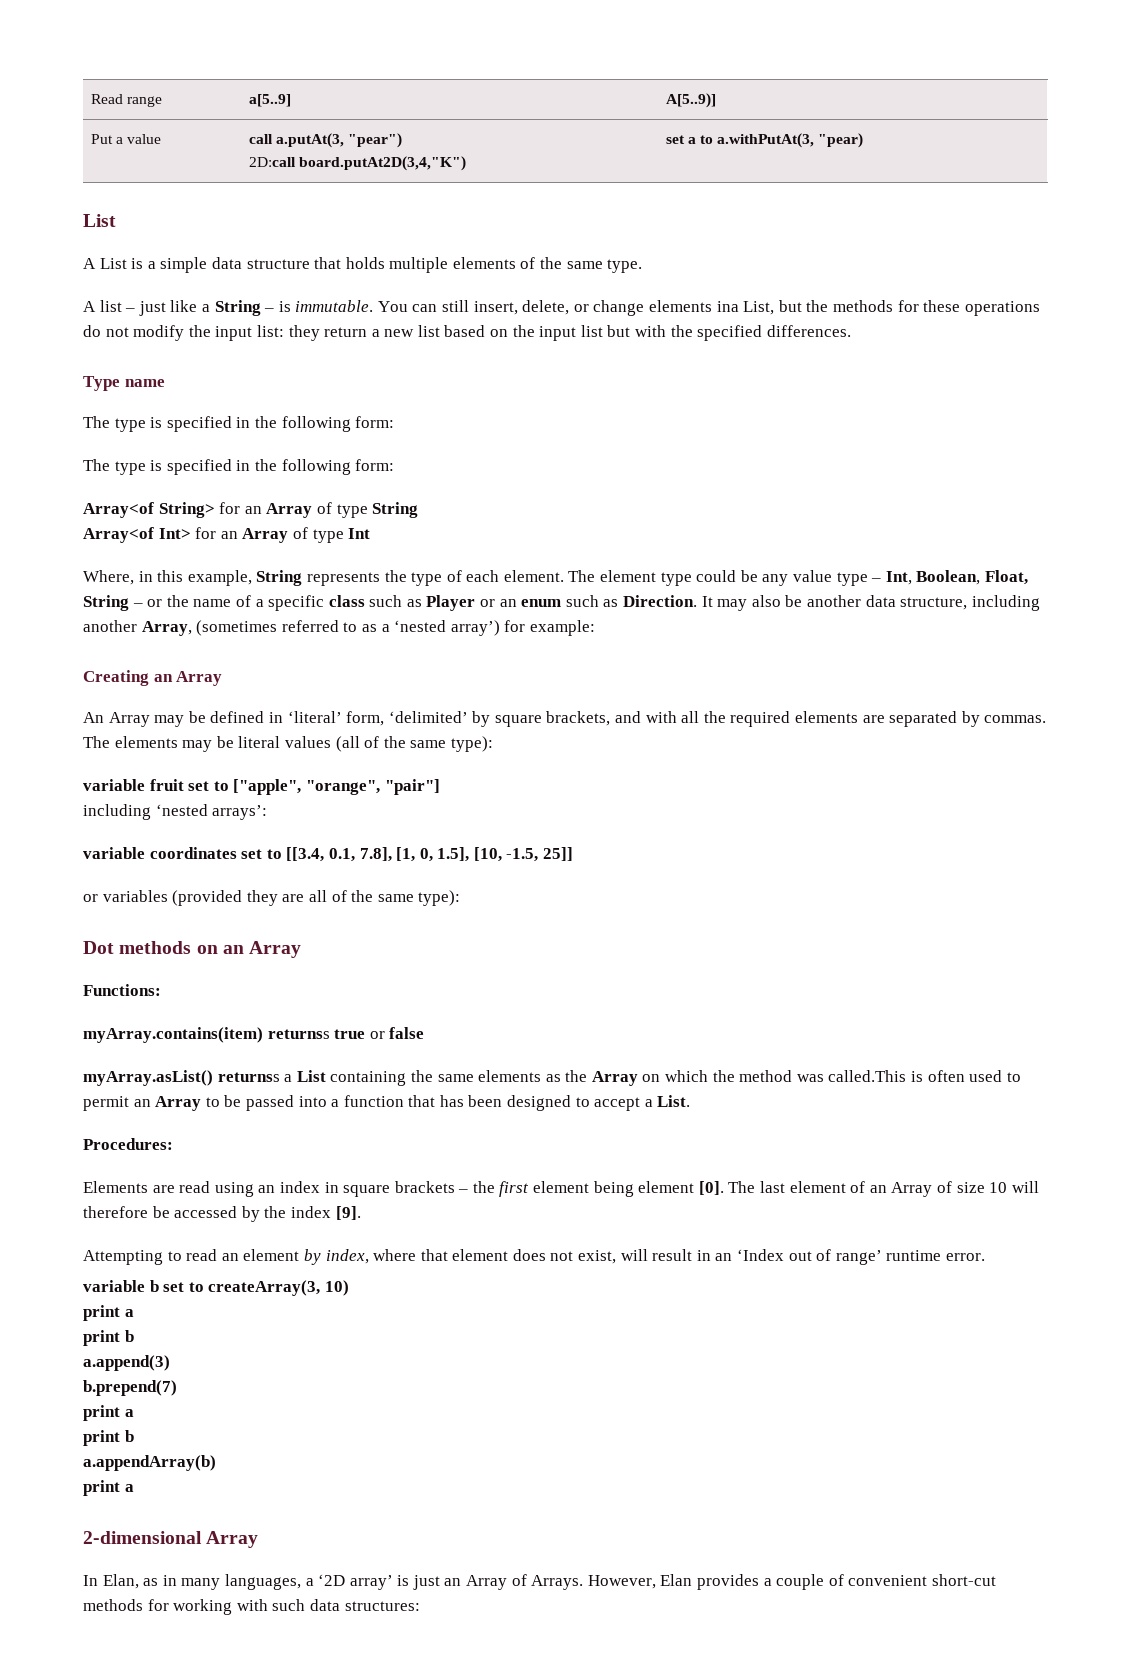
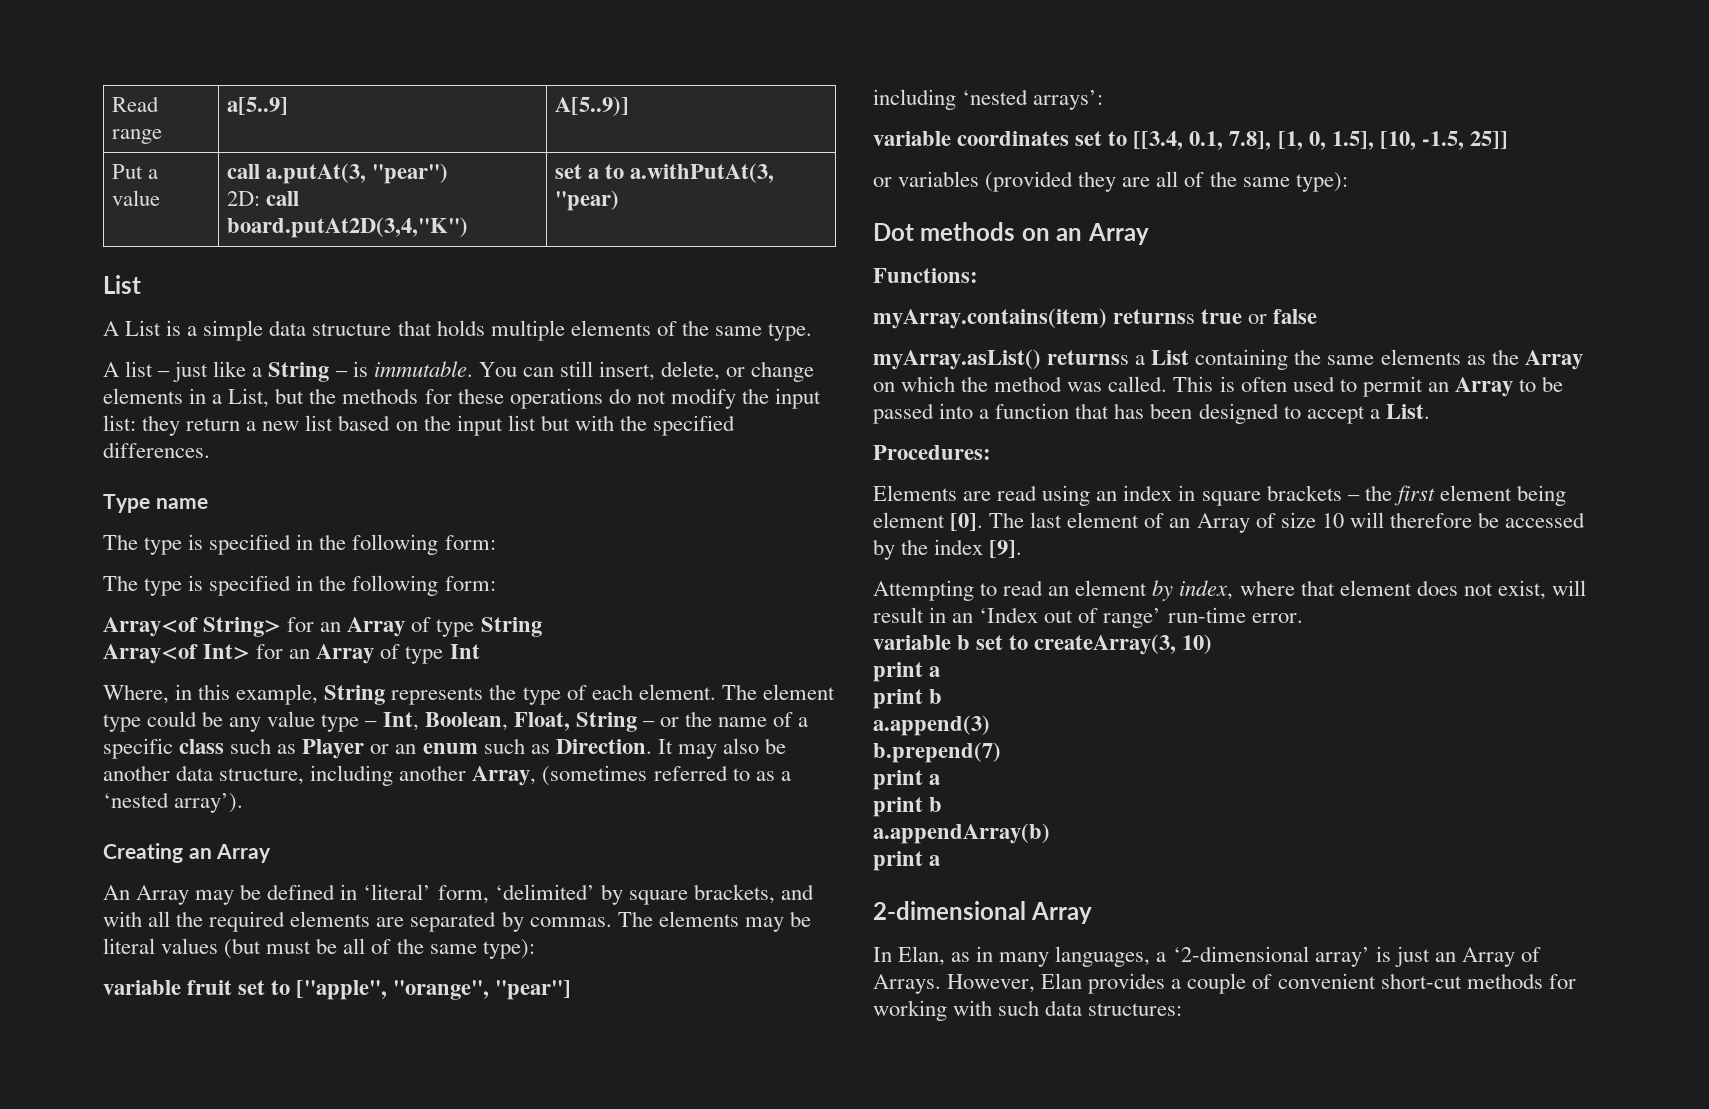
[248,157,296,167] 2D:call -> [227,191,300,206] 2D: call
[716,301,739,312] ina -> [189,388,223,404] in a
[450,620,595,636] array’) for example: -> [174,793,244,813] array’).
[335,736,360,752] (all -> [224,938,366,959] (but must be all
[384,779,440,795] "pair"] -> [495,980,572,1000] "pear"]
[828,1070,907,1082] called.This -> [1108,376,1214,392] called. This
[886,1250,942,1261] runtime -> [1167,607,1246,623] run-time
[318,1574,346,1586] ‘2D -> [1172,946,1309,962] ‘2-dimensional

